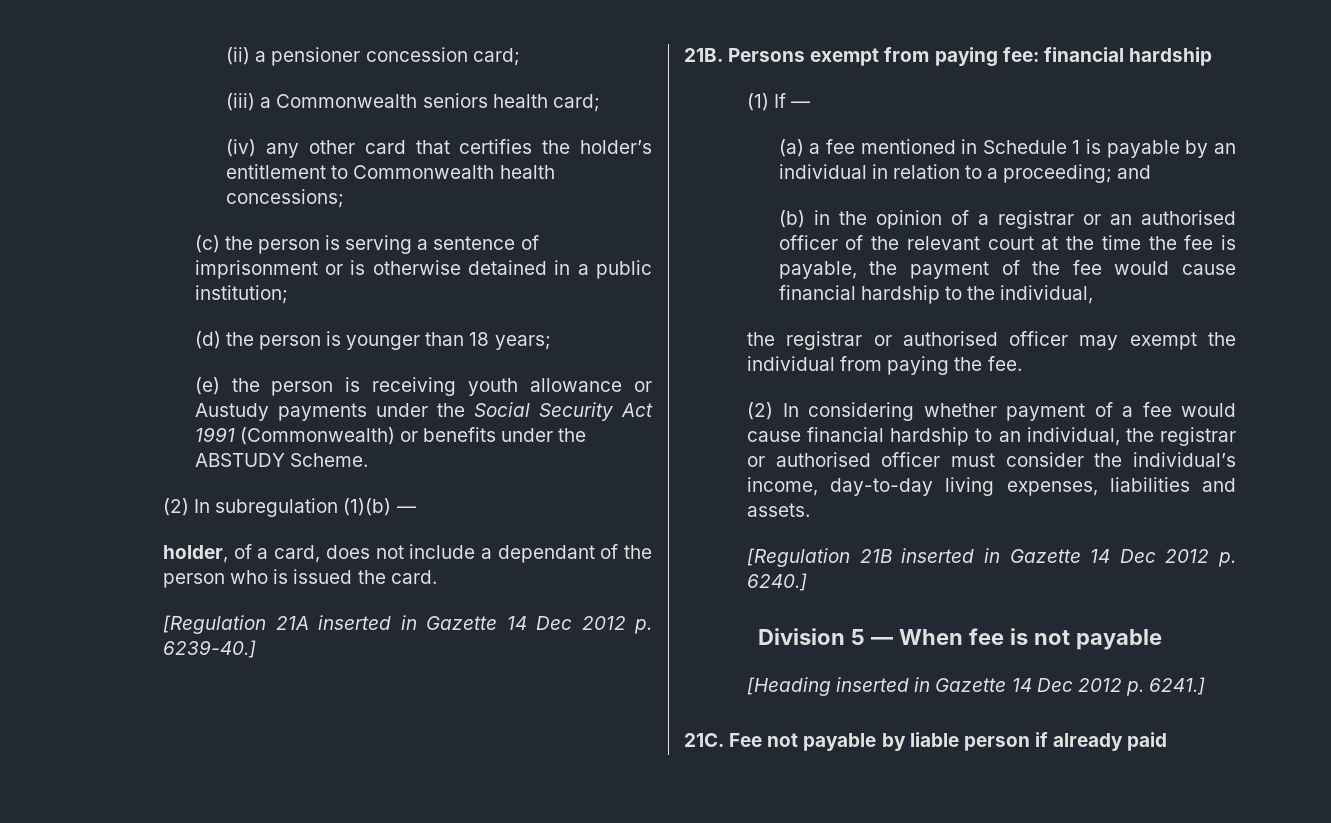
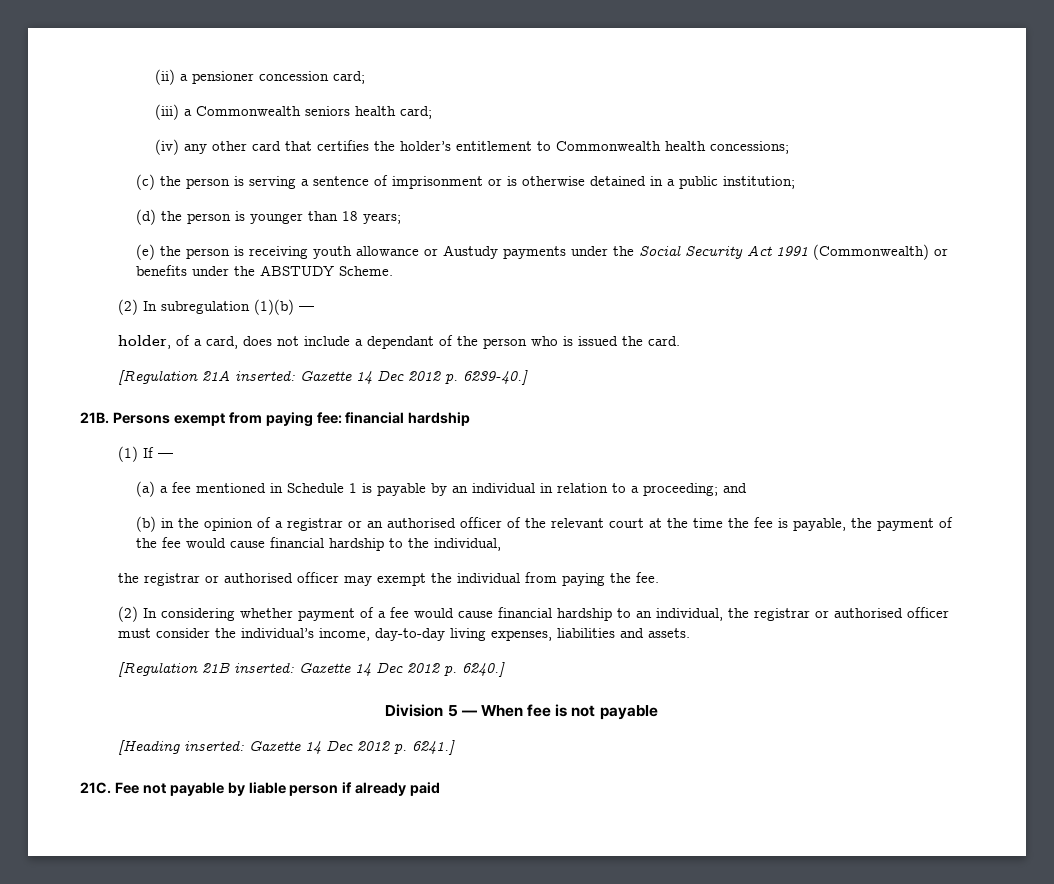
[318,615,417,630] inserted in -> [234,370,295,381] inserted:
[901,548,1000,563] inserted in -> [233,662,294,673] inserted:
[836,677,931,692] inserted in -> [183,740,244,751] inserted:

